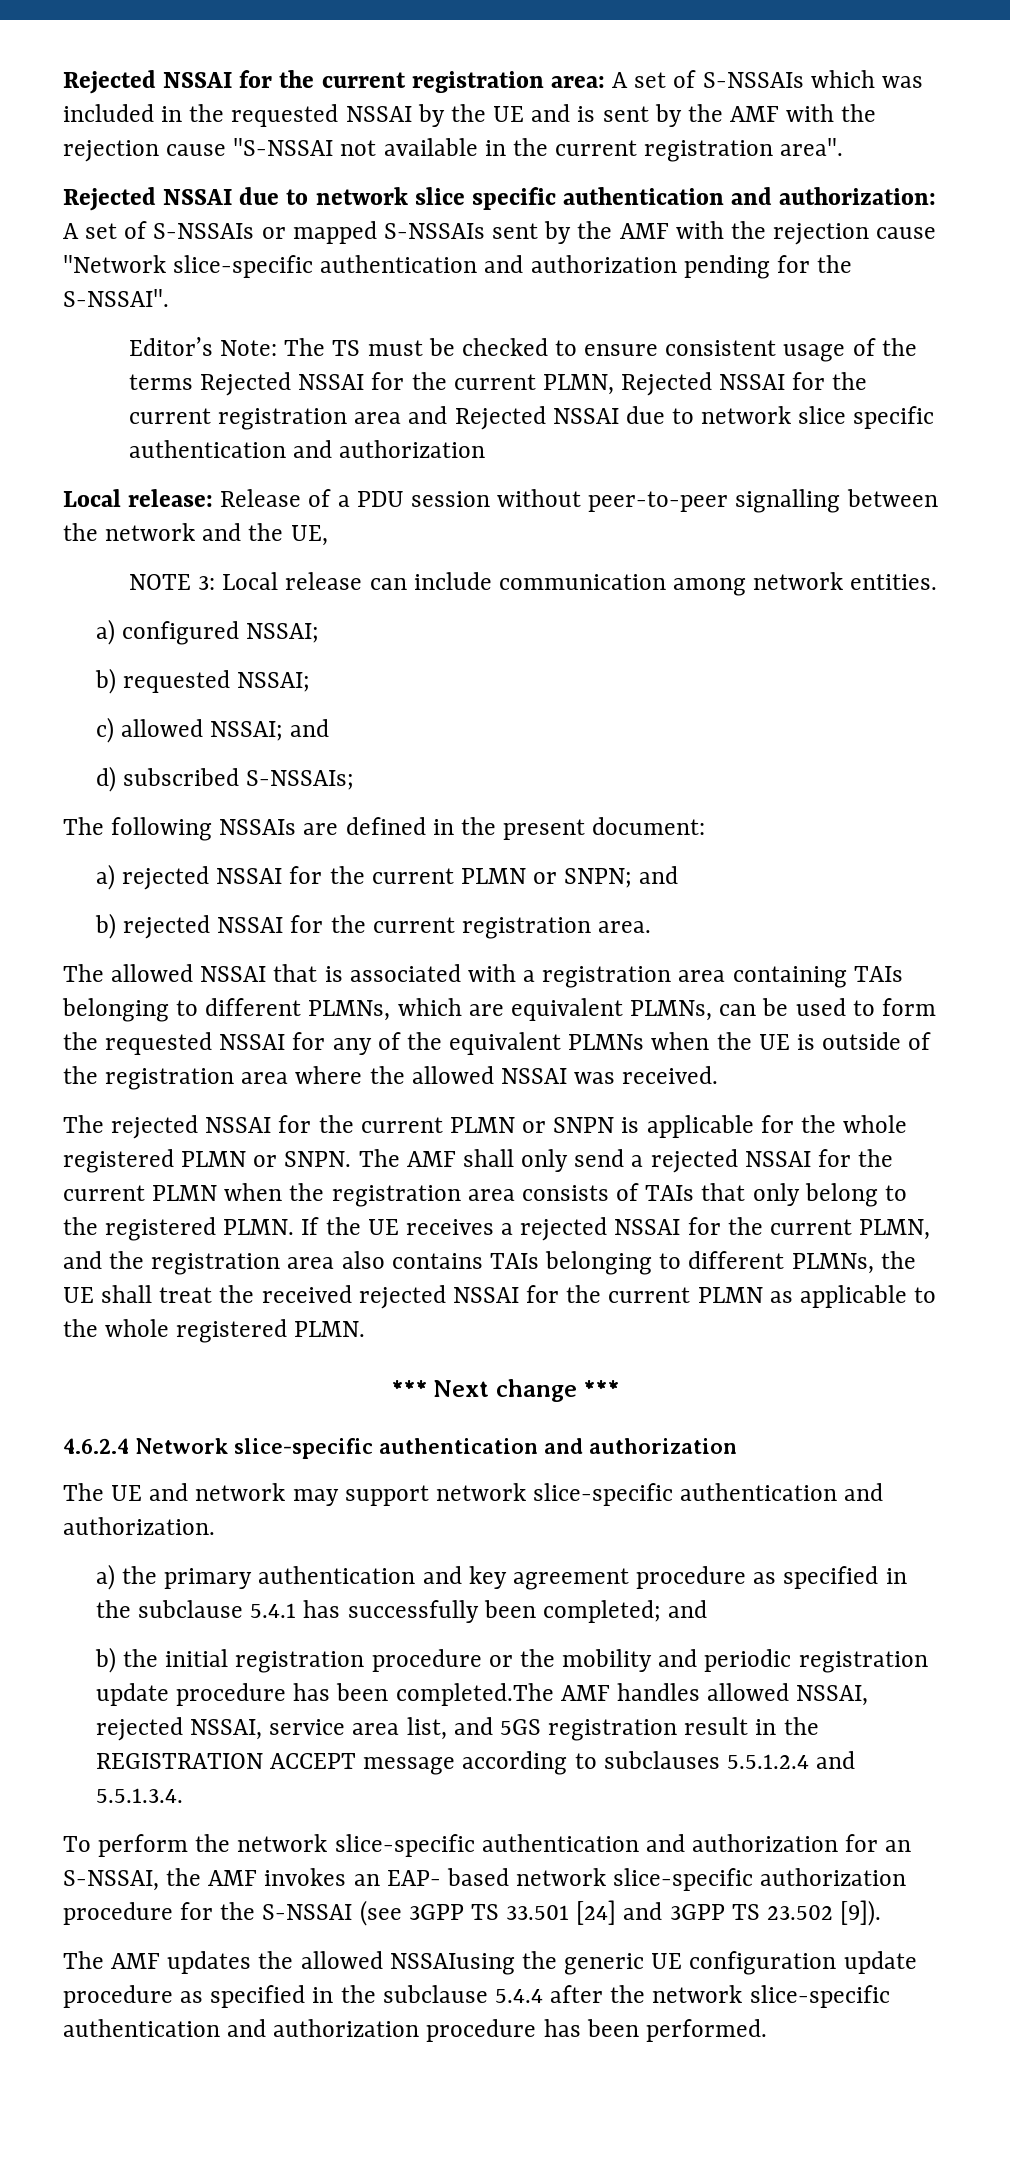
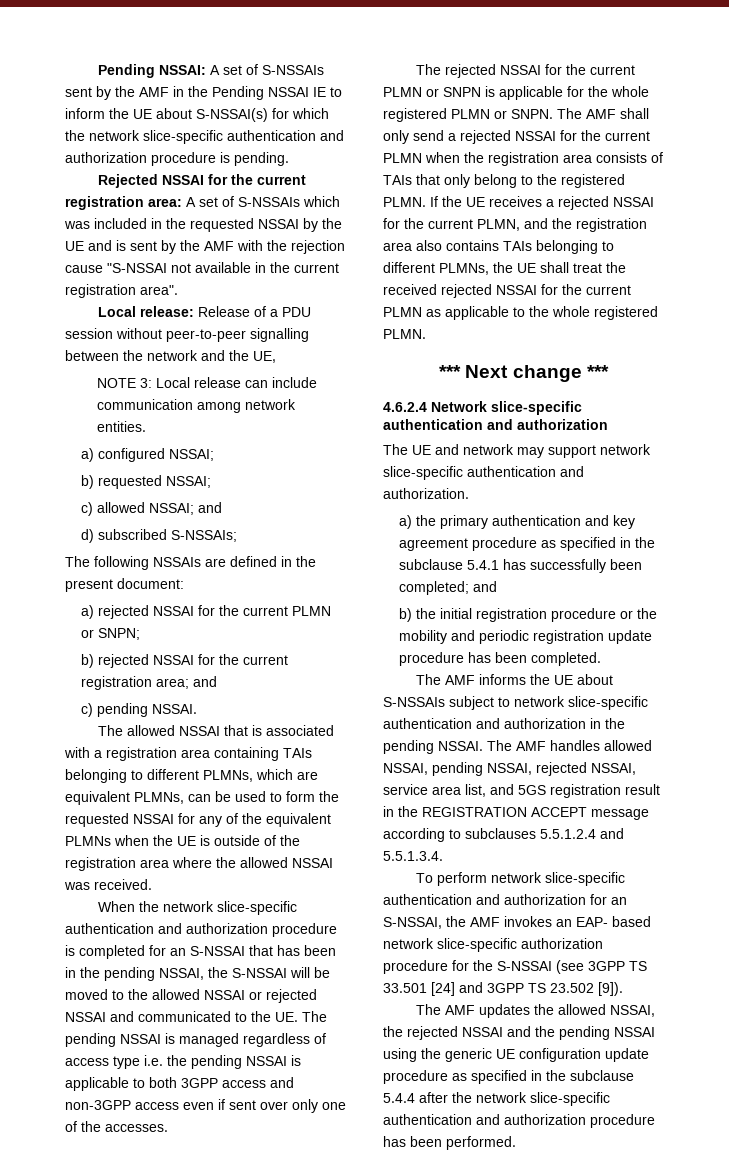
(63, 82) none -> [97,64,324,78] [65,86,342,100] [65,108,329,122] [65,130,344,144] [65,152,289,166] Pending NSSAI: A set of S-NSSAIs sent by the AMF in the Pending NSSAI IE to inform the UE about S-NSSAI(s) for which the network slice-specific authentication and authorization procedure is pending. //
[63,187,937,211] [63,221,937,245] [63,255,853,279] [63,289,169,307] [128,337,917,362] [128,372,868,396] [128,406,935,430] [128,440,486,458] // Rejected NSSAI due to network slice specific authentication and authorization: A set of S-NSSAIs or mapped S-NSSAIs sent by the AMF with the rejection cause "Network slice-specific authentication and authorization pending for the S-NSSAI". // Editor’s Note: The TS must be checked to ensure consistent usage of the terms Rejected NSSAI for the current PLMN, Rejected NSSAI for the current registration area and Rejected NSSAI due to network slice specific authentication and authorization -> (178, 290) none
[639,866,679,884] and -> (141, 634) none
[598,921,652,933] area. -> [156,676,218,689] [81,703,198,717] area; and // c) pending NSSAI.
(719, 1075) none -> [97,901,297,915] [65,923,337,937] [65,945,336,959] [65,967,330,981] [65,989,317,1003] [65,1011,327,1022] [65,1033,326,1047] [65,1055,301,1069] [65,1077,294,1091] [65,1099,346,1113] [65,1121,168,1132] // When the network slice-specific authentication and authorization procedure is completed for an S-NSSAI that has been in the pending NSSAI, the S-NSSAI will be moved to the allowed NSSAI or rejected NSSAI and communicated to the UE. The pending NSSAI is managed regardless of access type i.e. the pending NSSAI is applicable to both 3GPP access and non-3GPP access even if sent over only one of the accesses.
[395,1683,554,1706] completed.The -> [531,652,602,666] [415,674,613,685] [383,696,648,710] [383,718,625,729] [383,740,512,754] completed. // The AMF informs the UE about S-NSSAIs subject to network slice-specific authentication and authorization in the pending NSSAI. The
(869, 1695) none -> [432,762,532,776] pending NSSAI,
[195,1834,231,1852] the -> (487, 879) none
[389,1953,515,1975] NSSAIusing -> [609,1005,655,1017] [383,1026,655,1040] [383,1048,417,1062] NSSAI, the rejected NSSAI and the pending NSSAI using

